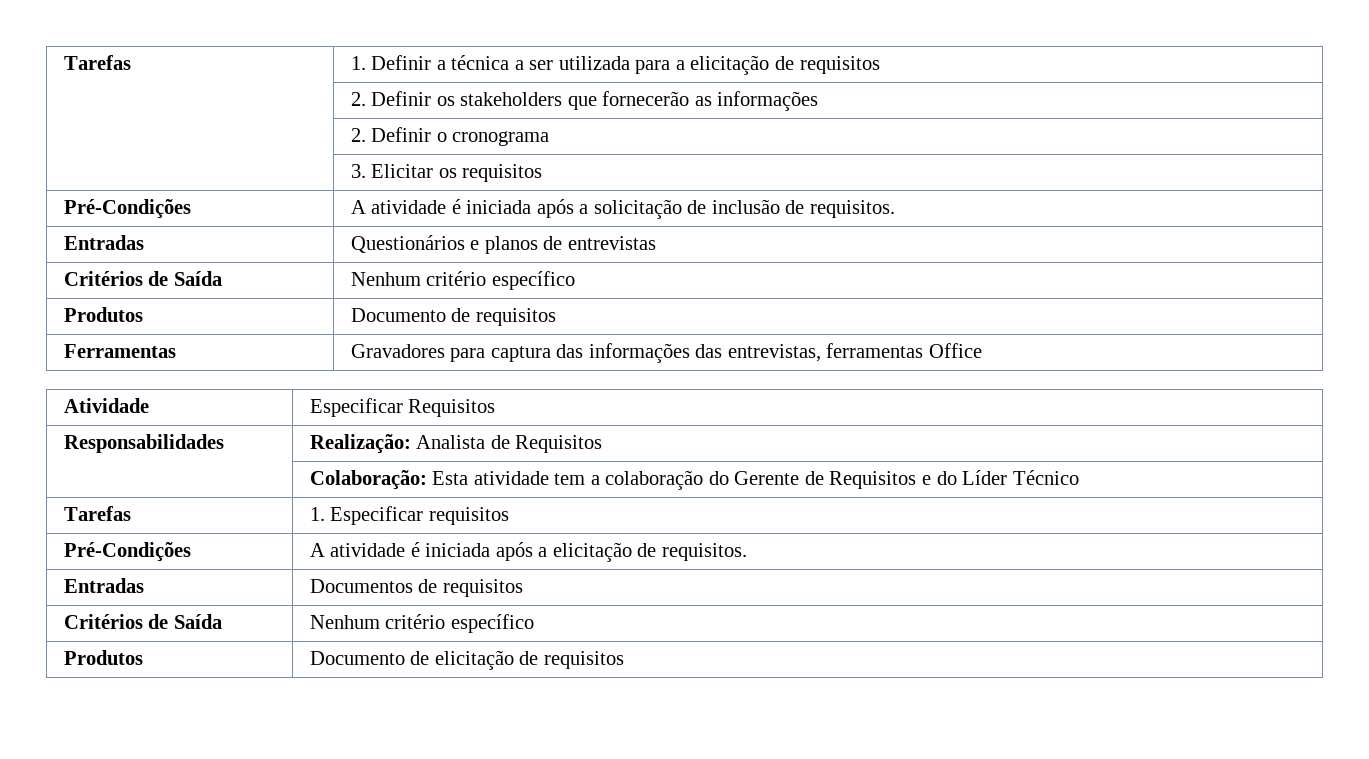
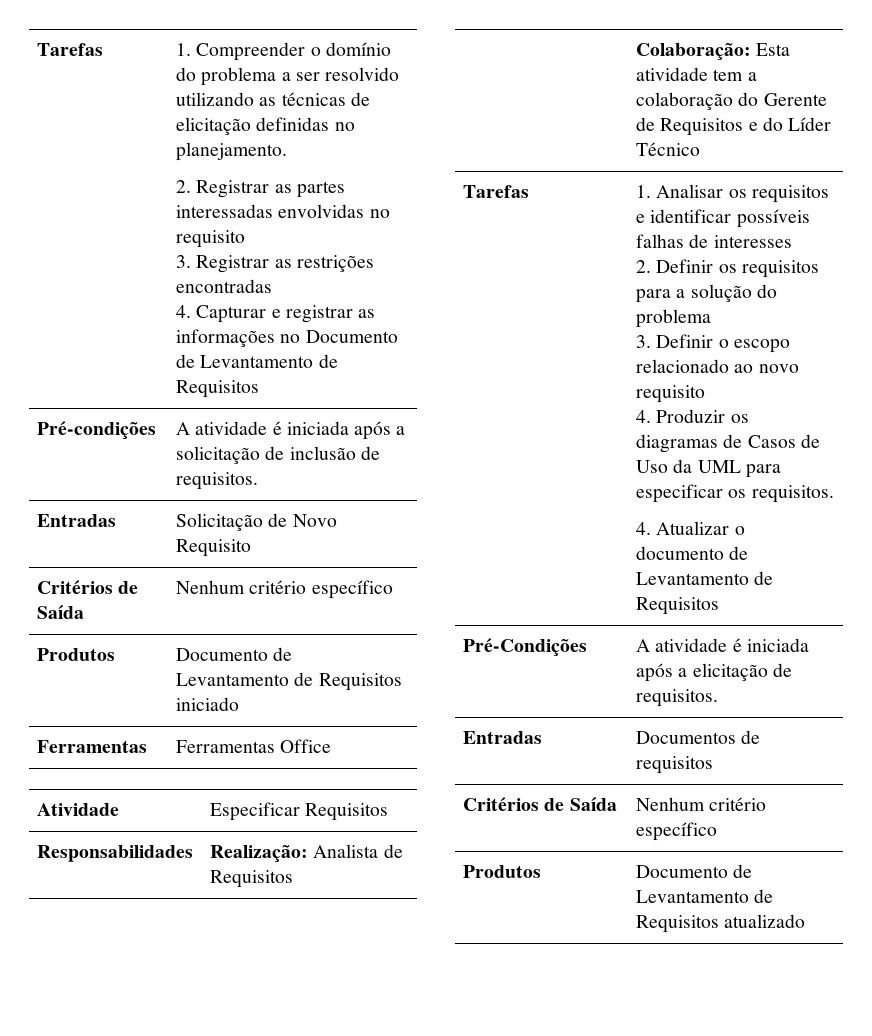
[63,55,131,70] [350,55,880,75] [350,91,819,111] [350,127,550,146] [350,164,543,182] [63,199,191,219] Tarefas | 1. Definir a técnica a ser utilizada para a elicitação de requisitos // | 2. Definir os stakeholders que fornecerão as informações // | 2. Definir o cronograma // | 3. Elicitar os requisitos // Pré-Condições -> [37,43,104,56] [176,42,391,61] [176,67,400,86] [176,92,370,106] [176,117,355,135] [176,142,288,161] [176,180,345,198] [176,204,390,218] [176,230,246,248] [176,255,374,273] [176,279,273,293] [176,305,376,323] [176,329,398,347] [176,354,338,368] [176,380,260,398] [37,421,157,439] Tarefas | 1. Compreender o domínio do problema a ser resolvido utilizando as técnicas de elicitação definidas no planejamento. // 2. Registrar as partes interessadas envolvidas no requisito // 3. Registrar as restrições encontradas // 4. Capturar e registrar as informações no Documento de Levantamento de Requisitos // Pré-condições
[350,235,656,254] [63,271,222,286] [350,271,575,290] [63,307,143,322] [350,308,556,326] [63,344,176,358] [350,343,924,363] Questionários e planos de entrevistas // Critérios de Saída | Nenhum critério específico // Produtos | Documento de requisitos // Ferramentas | Gravadores para captura das informações das entrevistas, ferramentas -> [176,513,337,531] [176,539,252,557] [37,580,139,594] [37,605,85,619] [176,580,393,599] [37,648,116,661] [176,647,293,661] [176,672,402,691] [176,697,240,711] [37,740,148,753] [176,740,276,753] Solicitação de Novo Requisito // Critérios de Saída | Nenhum critério específico // Produtos | Documento de Levantamento de Requisitos iniciado // Ferramentas | Ferramentas
[330,506,509,525] Especificar requisitos -> [656,184,829,203] [636,209,810,228] [636,234,792,248] [636,259,819,278] [636,284,777,303] [636,309,712,328] [636,334,790,353] [636,359,799,373] [636,385,706,403] [636,409,749,423] [636,434,820,453] [636,459,781,478] [636,484,834,503] [636,521,745,535] [636,546,749,560] [636,571,774,585] [636,597,720,615] Analisar os requisitos e identificar possíveis falhas de interesses // 2. Definir os requisitos para a solução do problema // 3. Definir o escopo relacionado ao novo requisito // 4. Produzir os diagramas de Casos de Uso da UML para especificar os requisitos. // 4. Atualizar o documento de Levantamento de Requisitos
[434,650,624,670] elicitação de requisitos -> [636,889,774,903] [636,914,806,933] Levantamento de Requisitos atualizado

